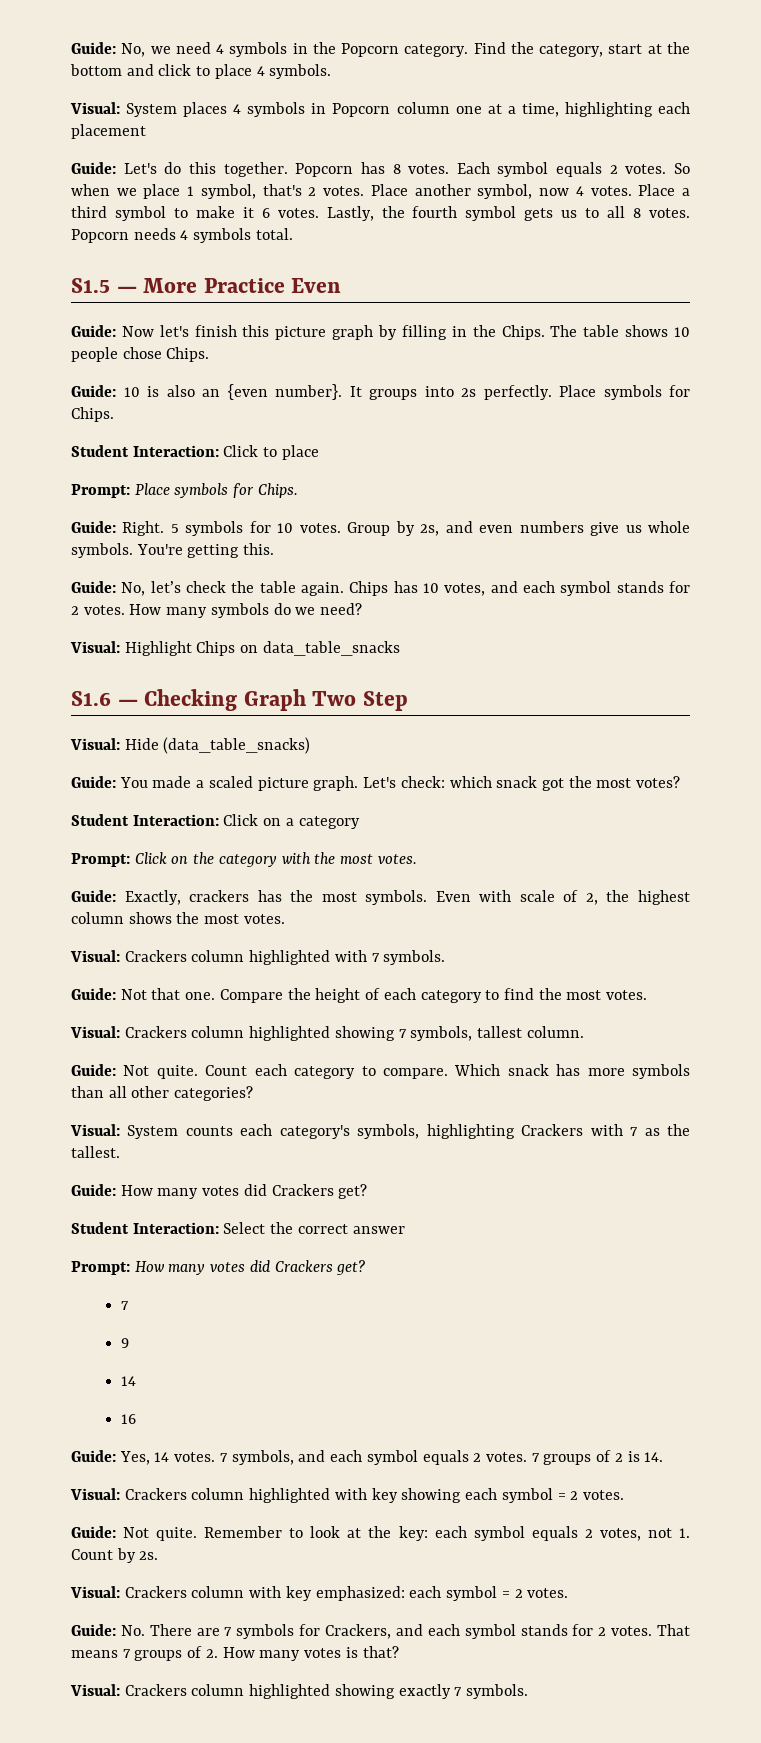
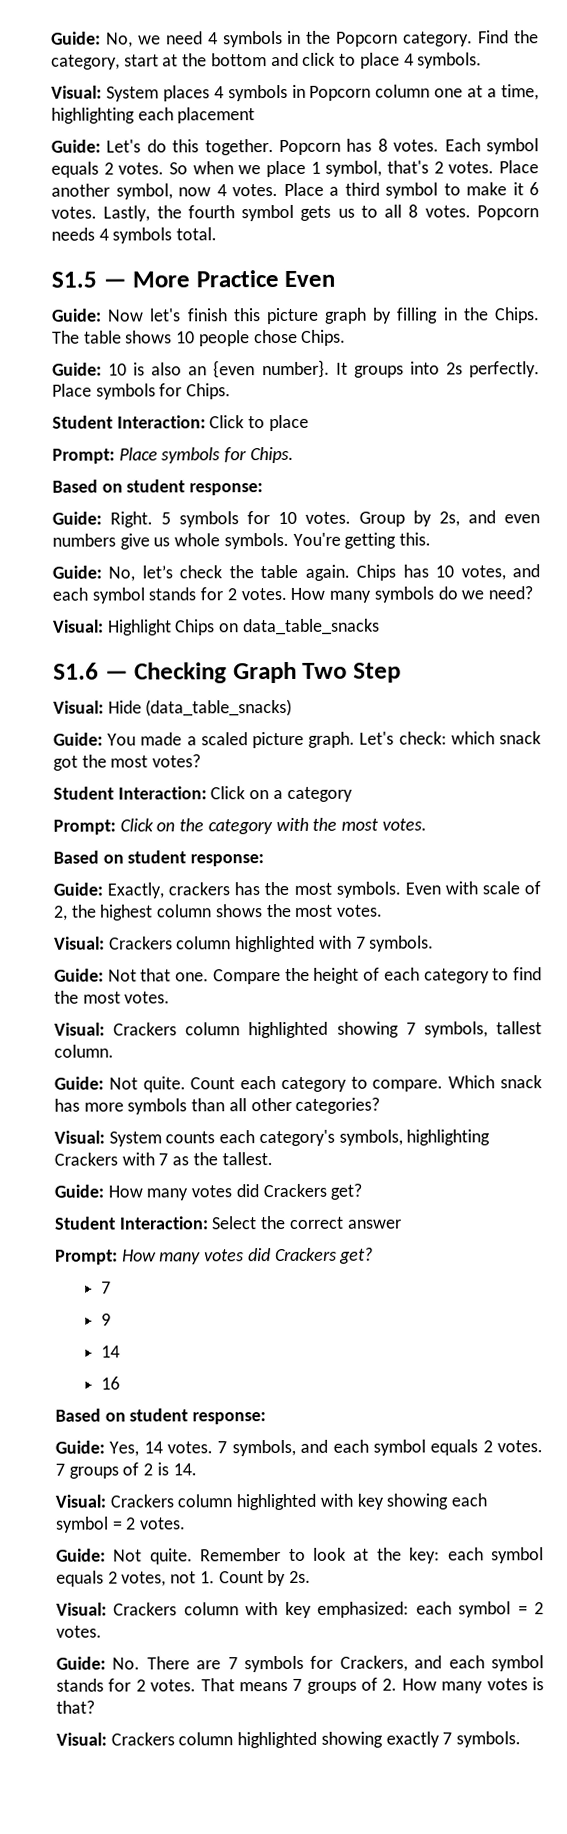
(298, 490) none -> [52,479,264,496] // Based on student response:
(417, 859) none -> [53,850,265,867] // Based on student response:
(137, 1419) none -> [55,1408,267,1425] // Based on student response:

